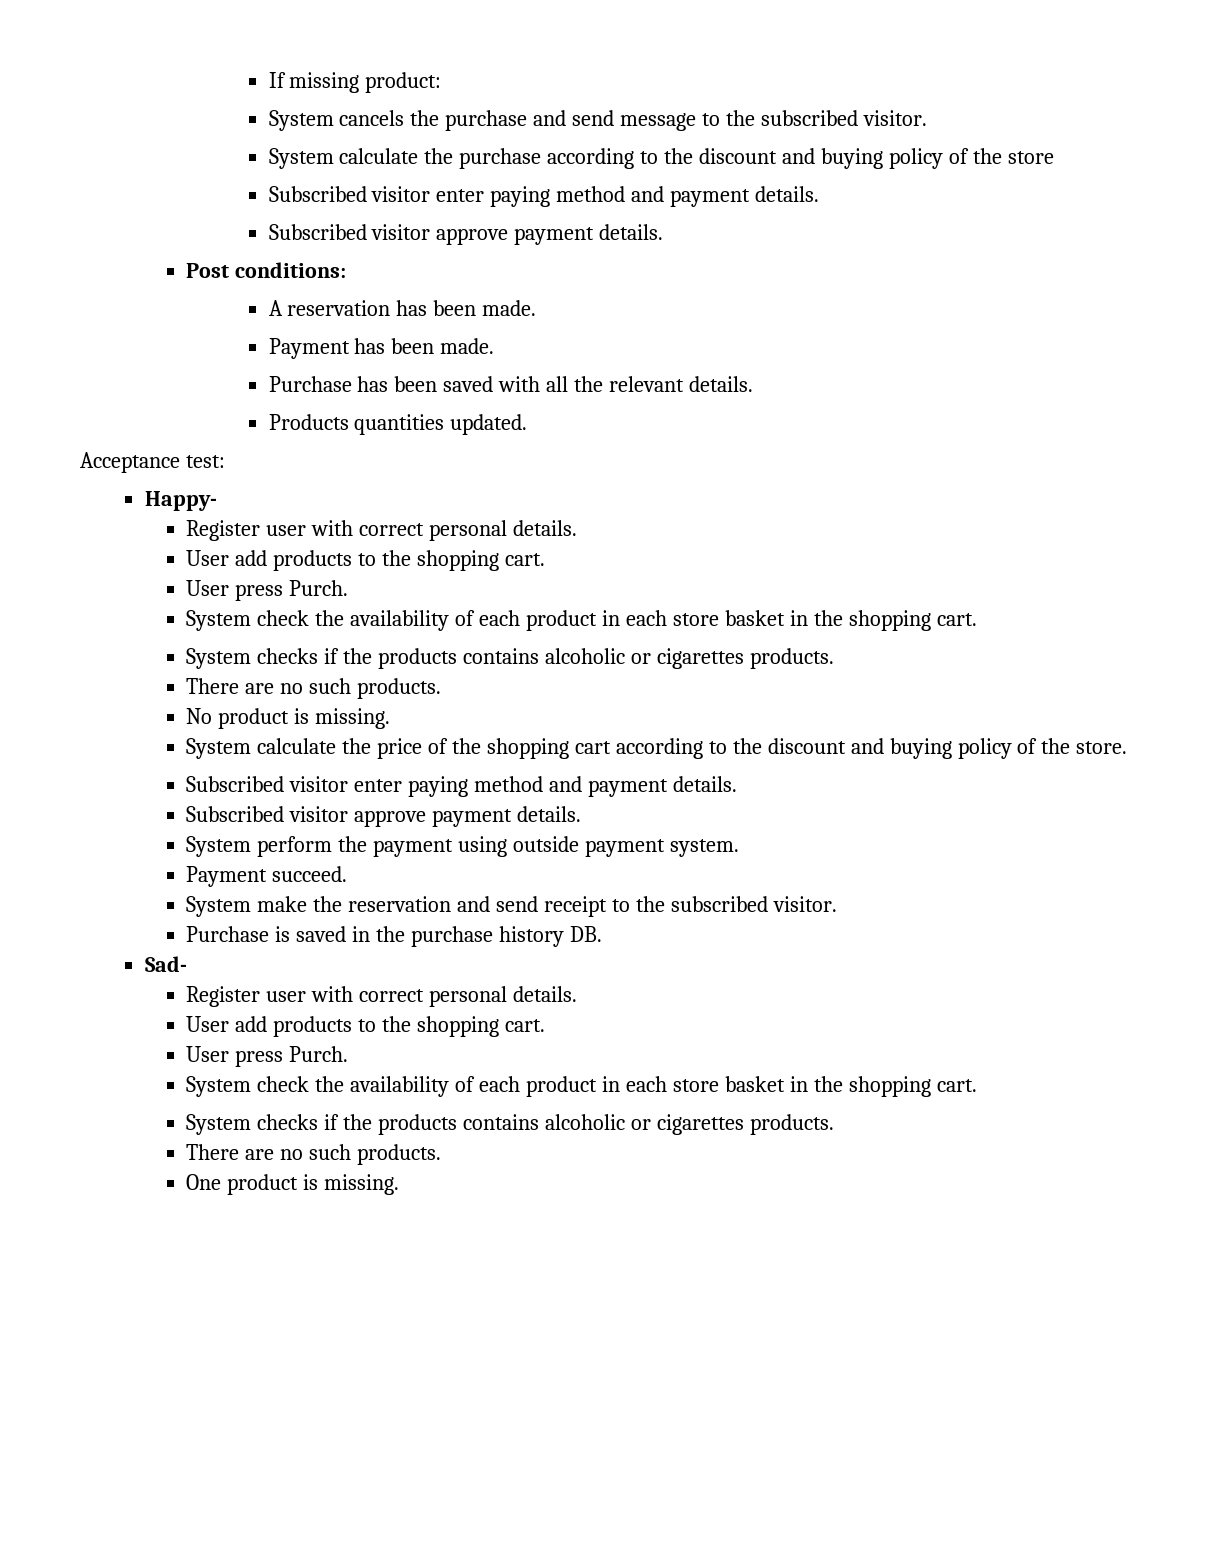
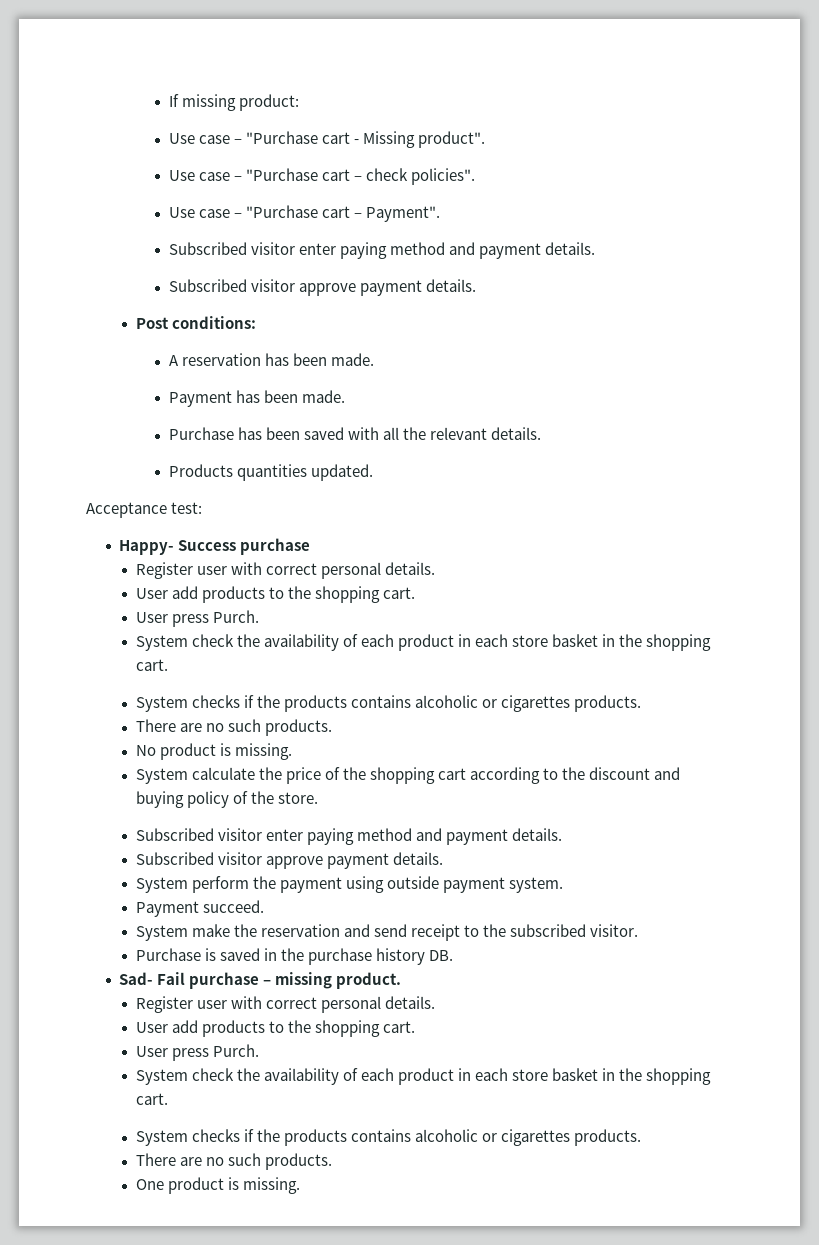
[268,110,927,131] [268,148,1054,169] System cancels the purchase and send message to the subscribed visitor. // System calculate the purchase according to the discount and buying policy of the store -> [168,131,485,148] [168,168,475,185] [168,205,440,222] Use case – "Purchase cart - Missing product". // Use case – "Purchase cart – check policies". // Use case – "Purchase cart – Payment".
(218, 501) none -> [178,538,311,555] Success purchase
(188, 964) none -> [157,972,402,989] Fail purchase – missing product.

